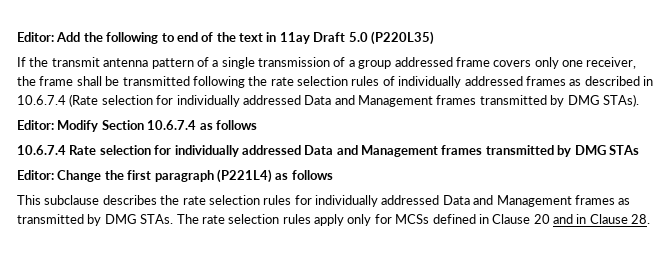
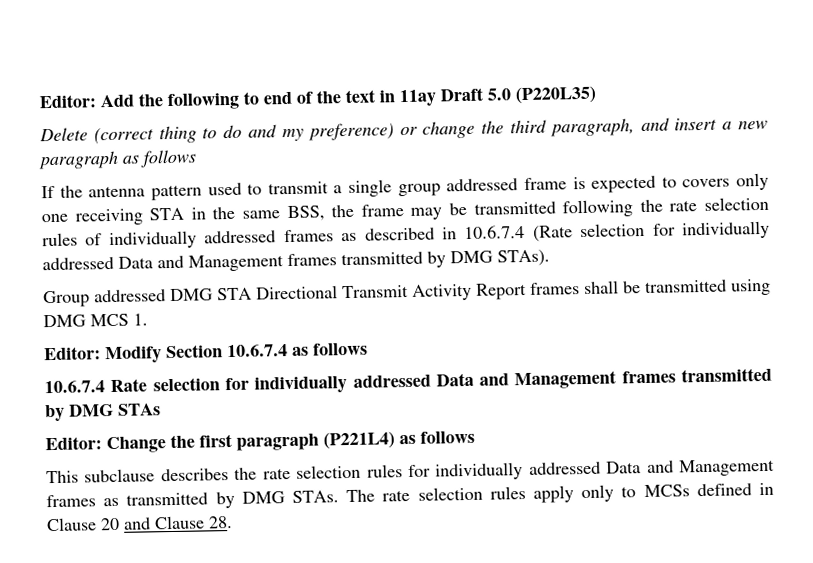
(434, 38) none -> [39,117,768,145] [38,149,197,170] // Delete (correct thing to do and my preference) or change the third paragraph, and insert a new paragraph as follows
[51,57,100,67] transmit -> (83, 191) none
[196,57,637,69] of a single transmission of a group addressed frame covers only one receiver, -> [207,172,769,197] [41,205,325,226] used to transmit a single group addressed frame is expected to covers only one receiving STA in the same BSS,
[76,76,102,86] shall -> [410,207,443,220] may
(639, 100) none -> [43,278,771,308] [43,313,148,328] // Group addressed DMG STA Directional Transmit Activity Report frames shall be transmitted using DMG MCS 1.
[374,214,392,224] for -> [621,486,637,498] to
[576,214,587,224] in -> (151, 523) none

